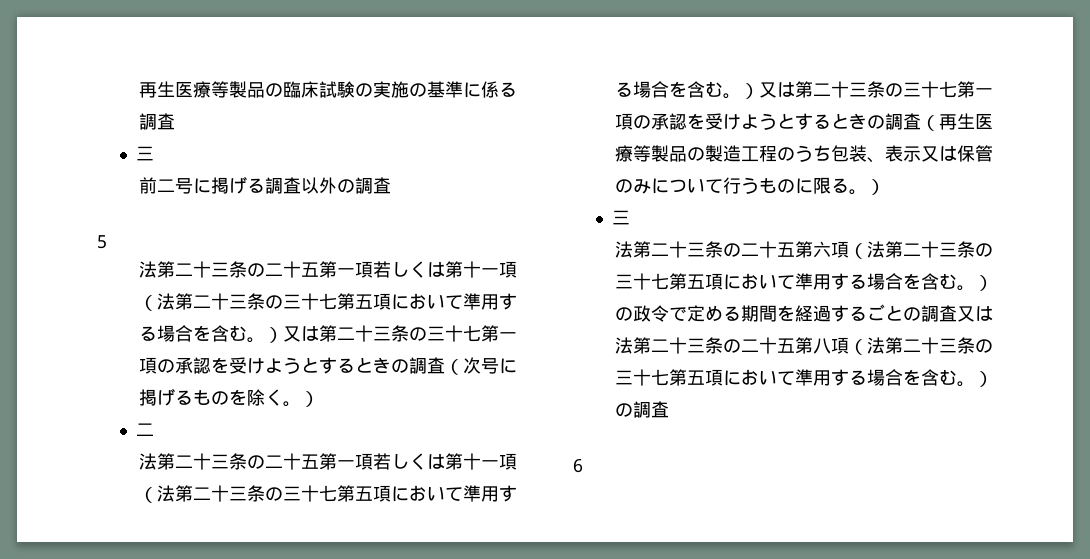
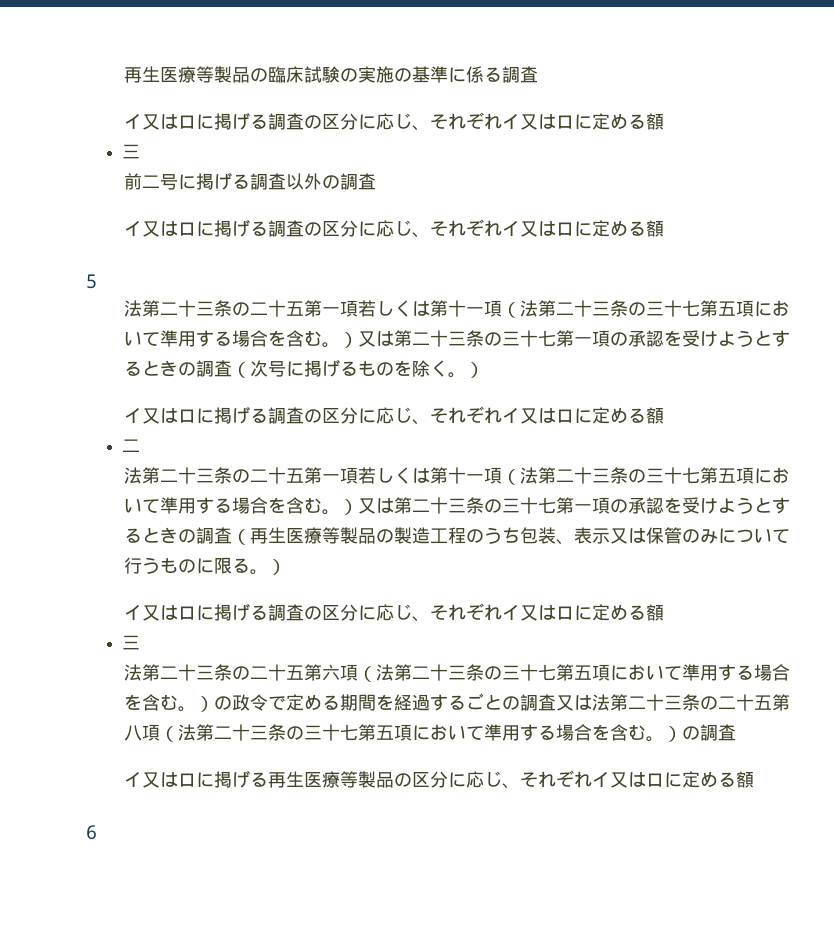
(175, 121) none -> [124,112,665,131] // イ又はロに掲げる調査の区分に応じ、それぞれイ又はロに定める額
(391, 185) none -> [124,219,665,238] // イ又はロに掲げる調査の区分に応じ、それぞれイ又はロに定める額
(319, 399) none -> [124,406,665,425] // イ又はロに掲げる調査の区分に応じ、それぞれイ又はロに定める額
(885, 187) none -> [124,603,665,622] // イ又はロに掲げる調査の区分に応じ、それぞれイ又はロに定める額
(669, 409) none -> [124,770,755,789] // イ又はロに掲げる再生医療等製品の区分に応じ、それぞれイ又はロに定める額

